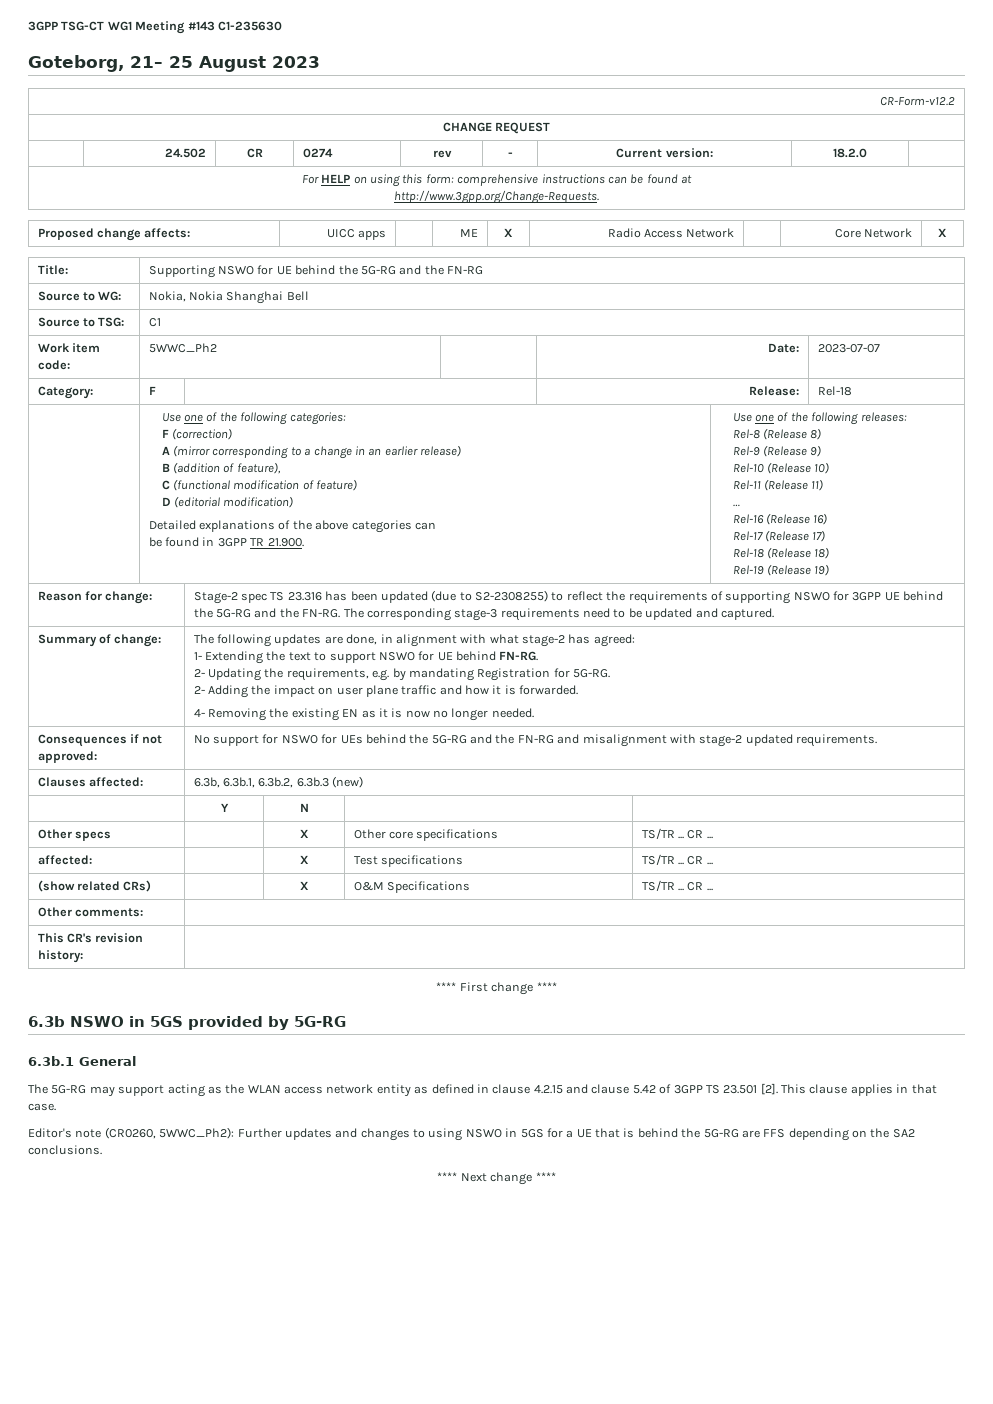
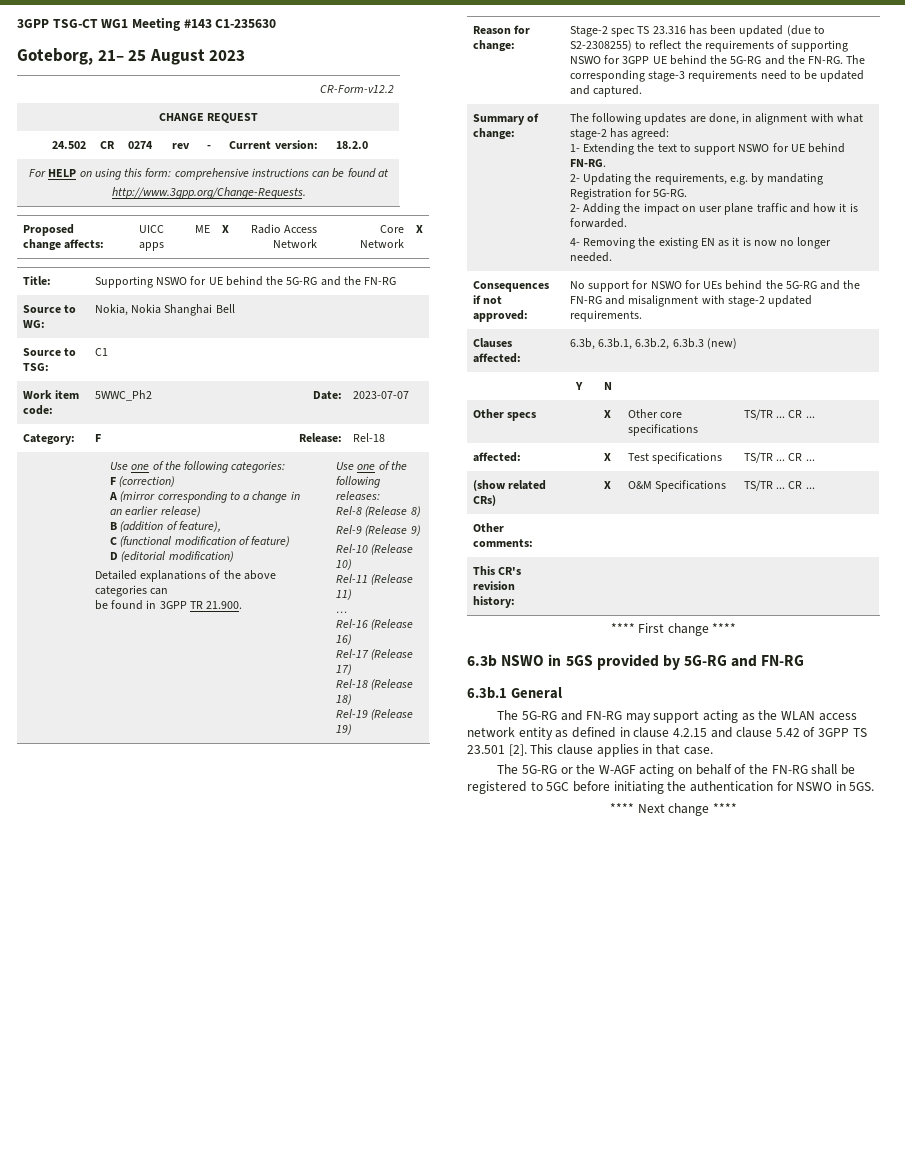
(346, 1021) none -> [731,655,805,667] and FN-RG
(87, 1089) none -> [560,710,623,721] and FN-RG
[28,1127,915,1141] [28,1145,102,1155] Editor's note (CR0260, 5WWC_Ph2): Further updates and changes to using NSWO in 5GS for a UE that is behind the 5G-RG are FFS depending on the SA2 conclusions. -> [497,764,855,777] [467,781,875,794] The 5G-RG or the W-AGF acting on behalf of the FN-RG shall be registered to 5GC before initiating the authentication for NSWO in 5GS.

